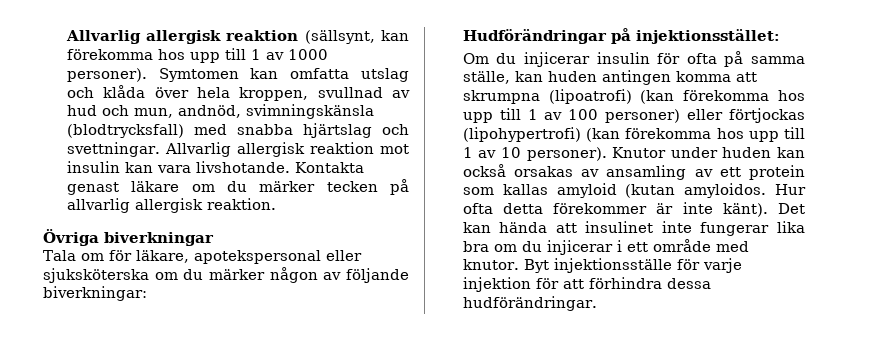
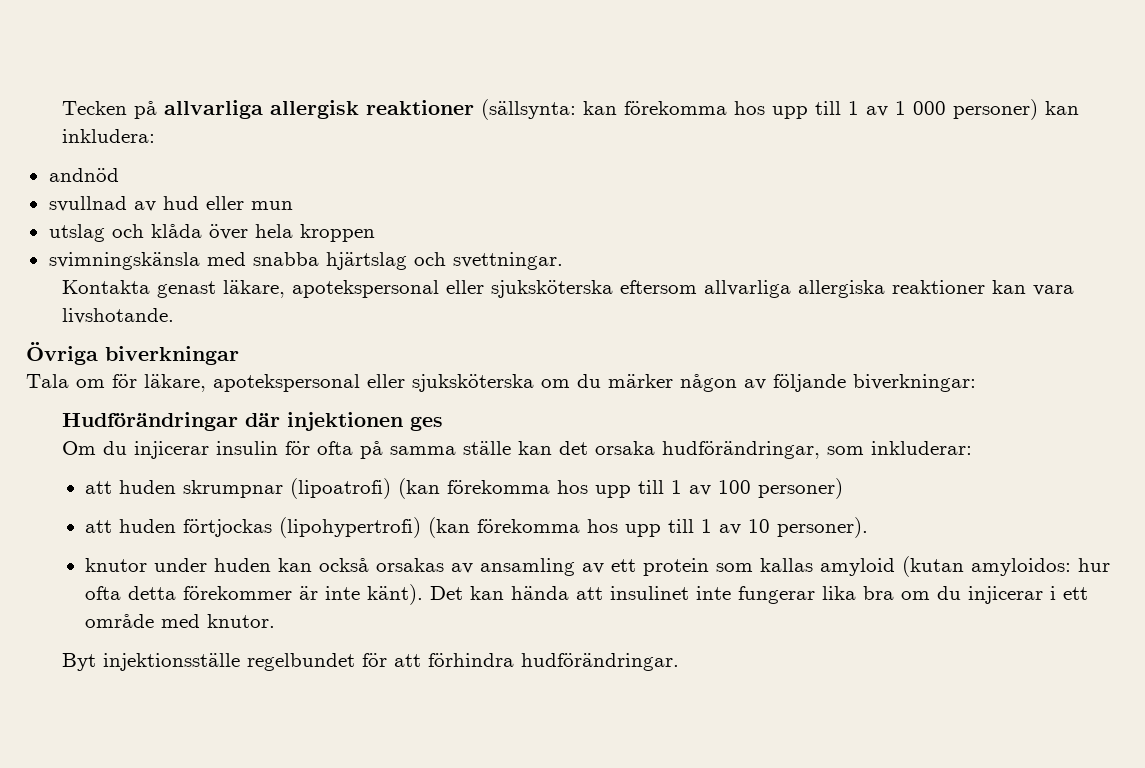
[65,30,375,44] Allvarlig allergisk reaktion (sällsynt, -> [62,99,577,120] Tecken på allvarliga allergisk reaktioner (sällsynta:
[287,49,328,60] [66,68,350,82] 1000 personer). Symtomen kan omfatta -> [895,99,1080,120] [62,129,156,143] [48,168,119,182] [48,196,293,212] 1 000 personer) kan inkludera: // andnöd // svullnad av hud eller mun //
[239,87,410,101] [66,104,374,119] [66,124,184,138] kroppen, svullnad av hud och mun, andnöd, svimningskänsla (blodtrycksfall) -> [299,224,375,242] [48,252,200,270] kroppen // svimningskänsla
[164,142,409,157] [66,161,364,173] [66,179,409,195] [66,198,276,213] Allvarlig allergisk reaktion mot insulin kan vara livshotande. Kontakta genast läkare om du märker tecken på allvarlig allergisk reaktion. -> [62,280,1075,298] [62,308,175,324] // Kontakta genast läkare, apotekspersonal eller sjuksköterska eftersom allvarliga allergiska reaktioner kan vara livshotande.
[610,28,780,44] på injektionsstället: -> [245,412,444,431] där injektionen ges
[462,70,757,85] [462,90,540,104] ställe, kan huden antingen komma att skrumpna -> [463,441,973,459] [84,480,283,498] ställe kan det orsaka hudförändringar, som inkluderar: // att huden skrumpnar
[687,109,724,120] eller -> [84,519,176,533] // att huden
[612,147,667,158] Knutor -> [84,558,147,572] // knutor
[684,183,806,198] amyloidos. Hur -> [970,558,1110,576] amyloidos: hur
(519, 264) none -> (275, 621) //
[676,258,742,273] [462,277,531,292] för varje injektion -> [247,653,356,671] regelbundet
[666,278,711,289] dessa -> (515, 660) none

